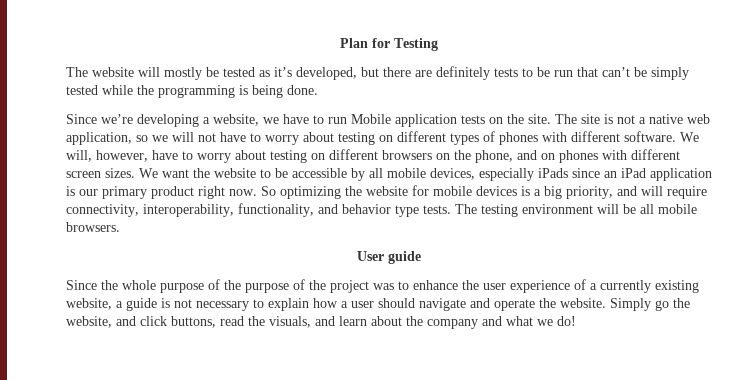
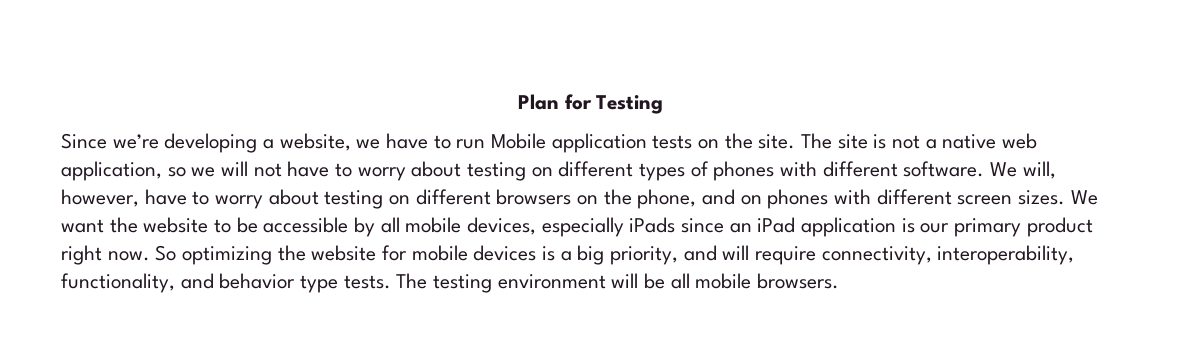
[66,66,689,80] [66,85,318,98] // The website will mostly be tested as it’s developed, but there are definitely tests to be run that can’t be simply tested while the programming is being done. -> (664, 104) none
[357,251,421,264] [66,279,699,293] [66,298,690,311] [66,316,576,329] // User guide // Since the whole purpose of the purpose of the project was to enhance the user experience of a currently existing website, a guide is not necessary to explain how a user should navigate and operate the website. Simply go the website, and click buttons, read the visuals, and learn about the company and what we do! -> (840, 281) none

